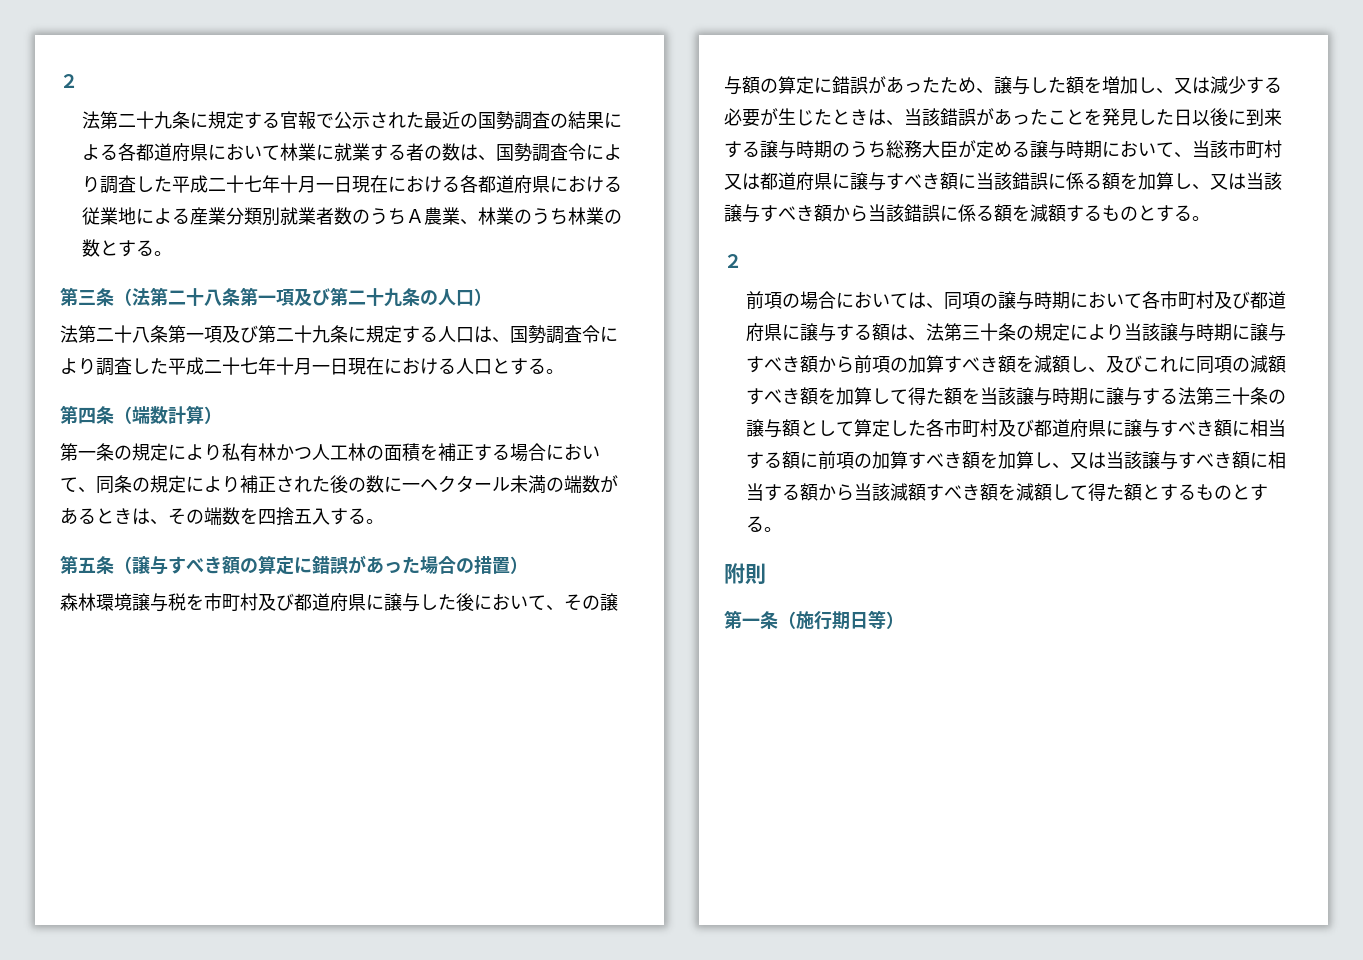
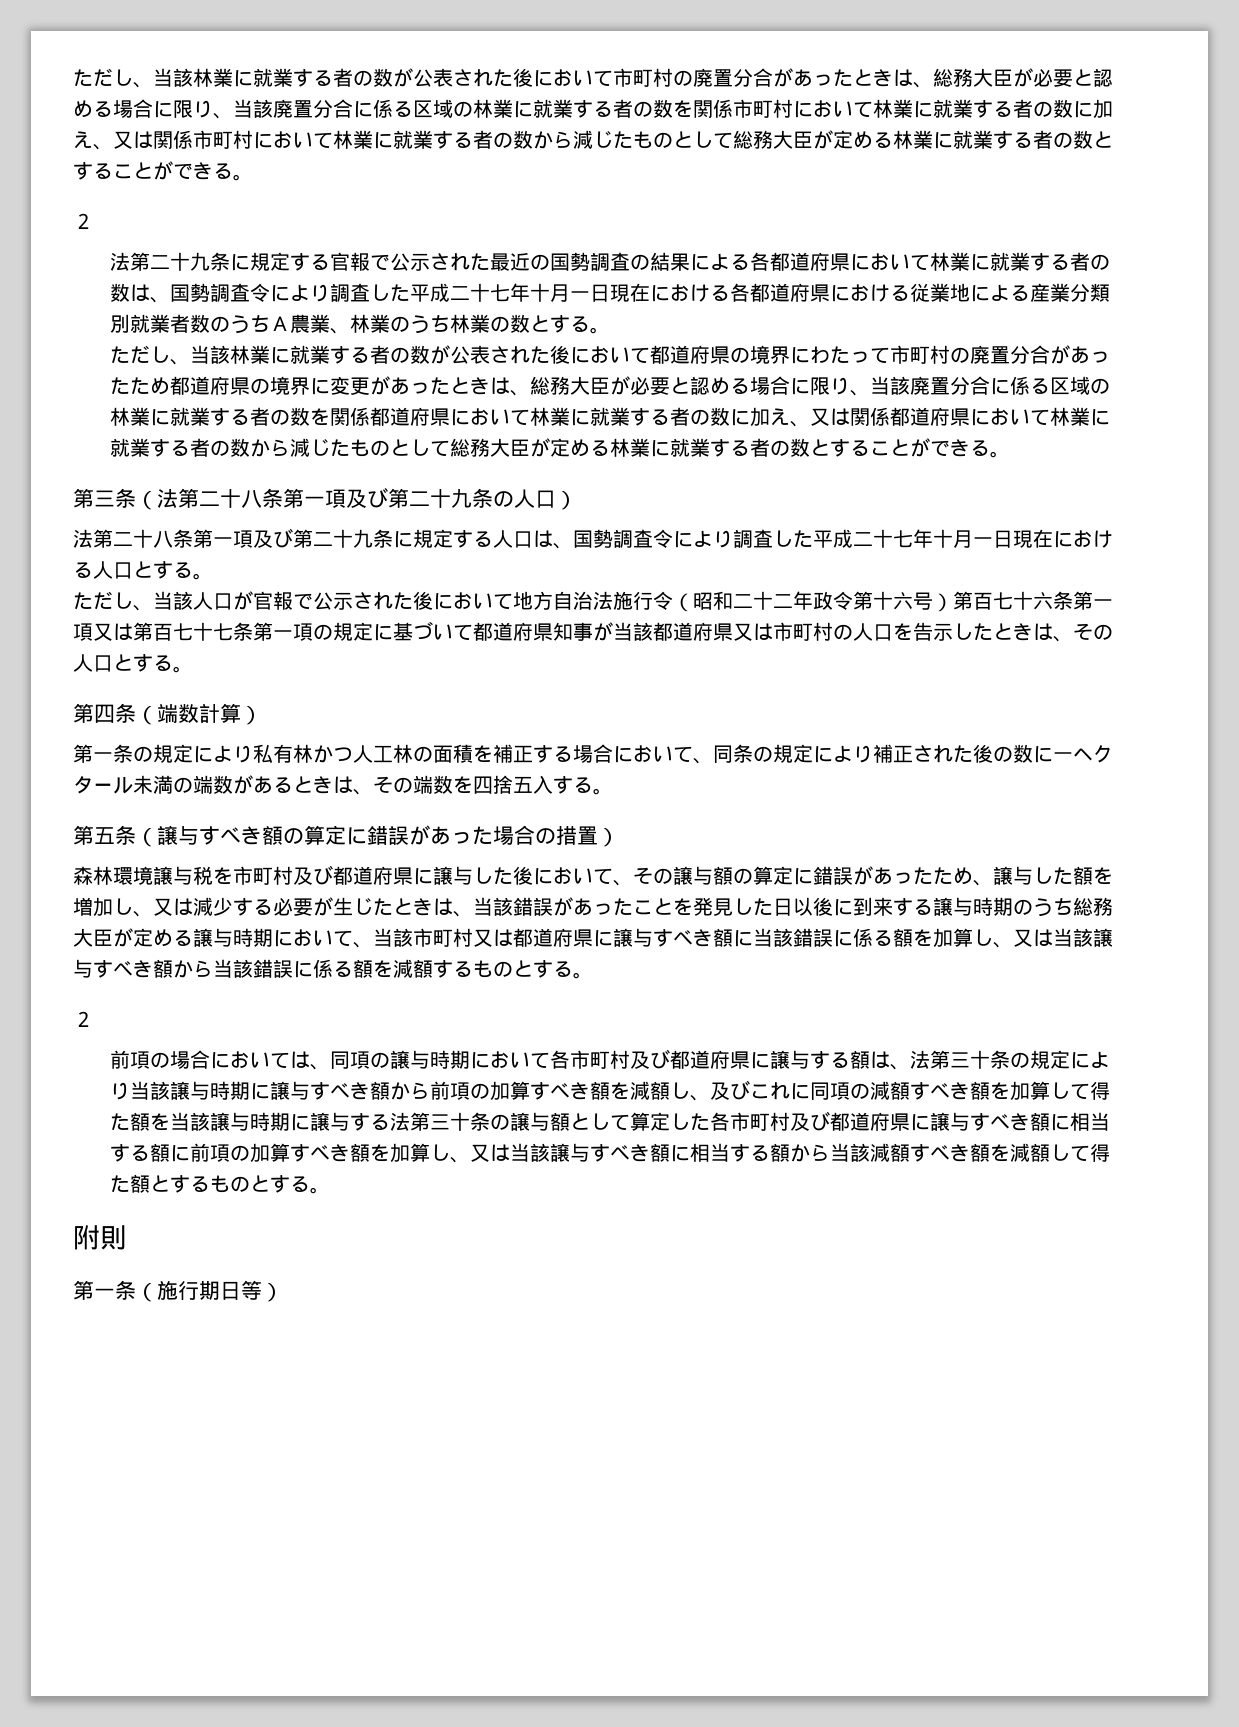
(60, 81) none -> [73,68,1113,88] [73,99,1113,119] [73,130,1113,150] [73,161,253,181] ただし、当該林業に就業する者の数が公表された後において市町村の廃置分合があったときは、総務大臣が必要と認める場合に限り、当該廃置分合に係る区域の林業に就業する者の数を関係市町村において林業に就業する者の数に加え、又は関係市町村において林業に就業する者の数から減じたものとして総務大臣が定める林業に就業する者の数とすることができる。 //
(172, 253) none -> [110,345,1111,365] [110,376,1111,396] [110,407,1111,427] [110,438,1011,458] // ただし、当該林業に就業する者の数が公表された後において都道府県の境界にわたって市町村の廃置分合があったため都道府県の境界に変更があったときは、総務大臣が必要と認める場合に限り、当該廃置分合に係る区域の林業に就業する者の数を関係都道府県において林業に就業する者の数に加え、又は関係都道府県において林業に就業する者の数から減じたものとして総務大臣が定める林業に就業する者の数とすることができる。
(564, 371) none -> [73,591,1113,612] [73,621,1113,642] [73,654,193,673] // ただし、当該人口が官報で公示された後において地方自治法施行令（昭和二十二年政令第十六号）第百七十六条第一項又は第百七十七条第一項の規定に基づいて都道府県知事が当該都道府県又は市町村の人口を告示したときは、その人口とする。

